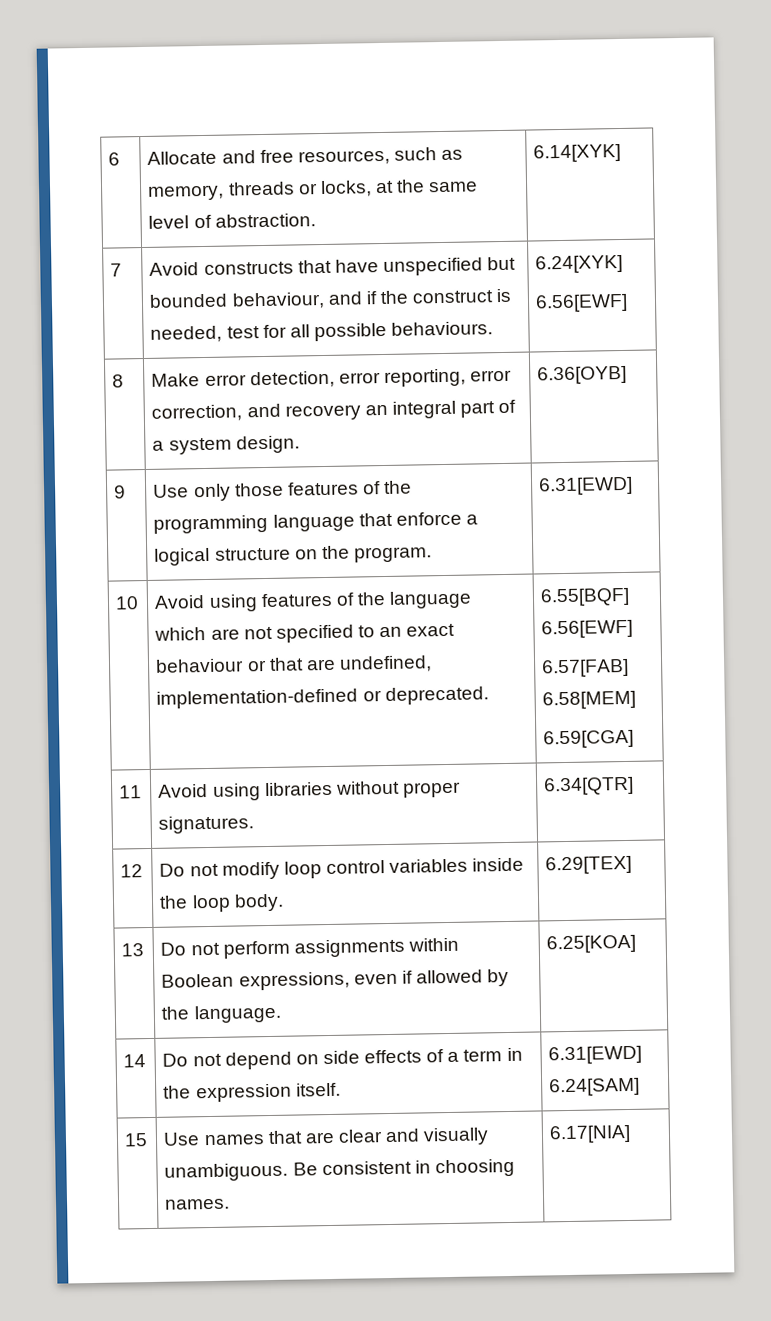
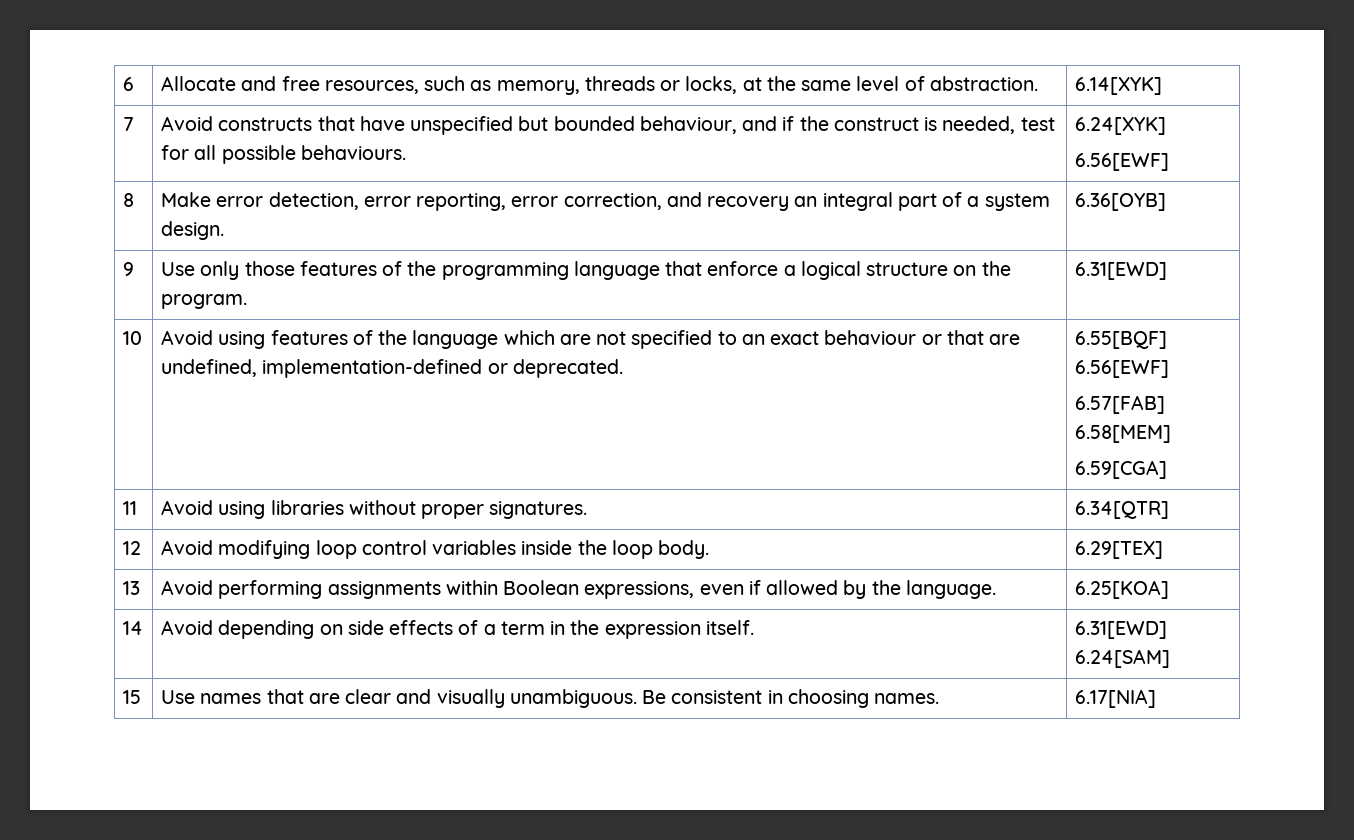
[159,861,280,880] Do not modify -> [160,540,311,559] Avoid modifying
[160,940,290,959] Do not perform -> [160,580,323,599] Avoid performing
[162,1051,292,1070] Do not depend -> [160,620,315,639] Avoid depending

